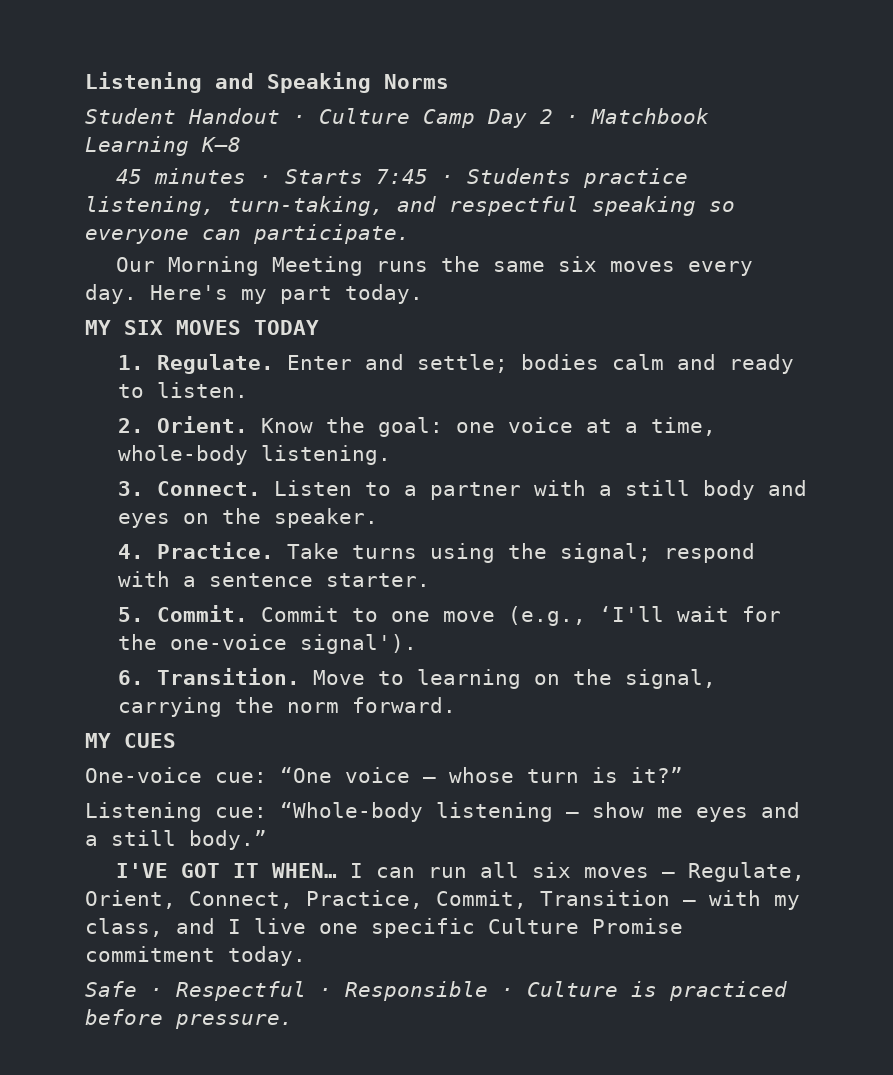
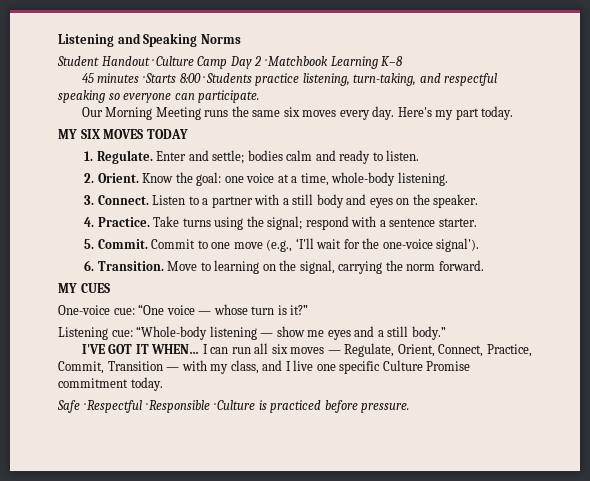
[375,169,428,184] 7:45 -> [179,73,201,83] 8:00

